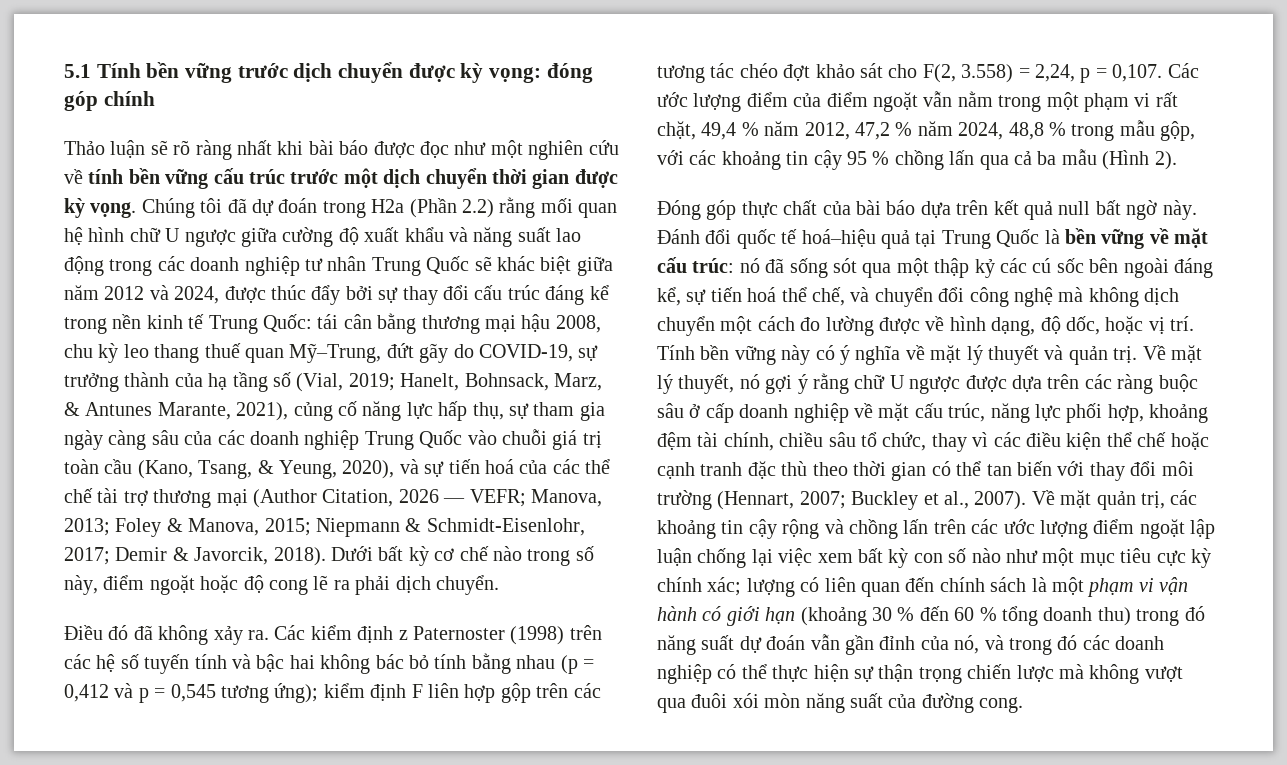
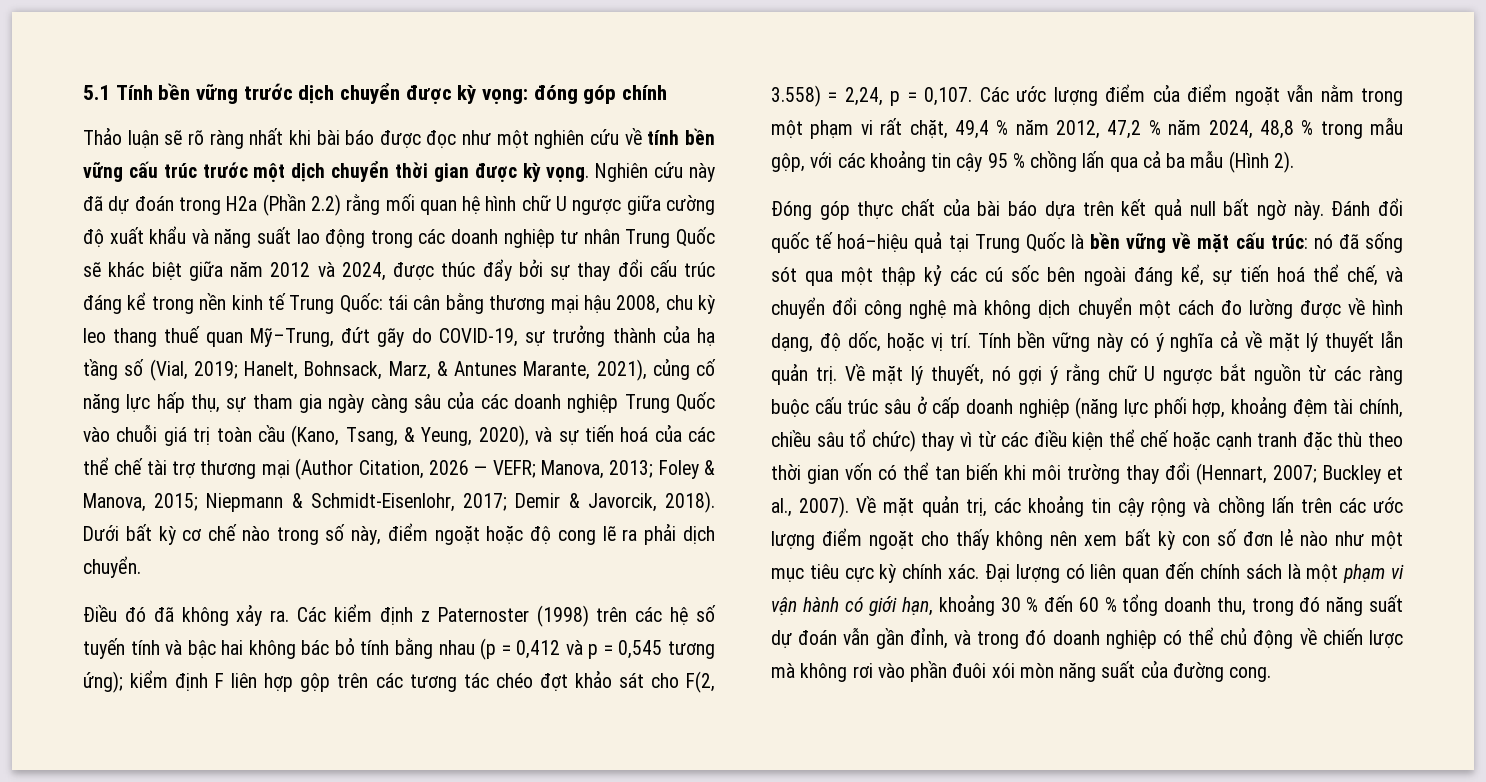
[141,198,223,218] Chúng tôi -> [595,162,715,182] Nghiên cứu này
(901, 355) none -> [1220,331,1239,348] cả
[1044,345,1064,360] và -> [1381,330,1403,348] lẫn
[965,374,1080,392] được dựa trên -> [1219,364,1327,385] bắt nguồn từ
(1198, 383) none -> [814,397,879,414] cấu trúc
[854,403,1030,423] về mặt cấu trúc, năng -> [1075,397,1119,419] (năng
[882,432,927,451] chức, -> [871,430,916,452] chức)
(989, 439) none -> [977,431,996,447] từ
(927, 471) none -> [845,463,872,480] vốn
[1057,461,1194,481] [657,490,712,510] với thay đổi môi trường -> [1004,462,1190,484] khi môi trường thay đổi
[1190,519,1216,539] [657,548,813,568] lập luận chống lại việc -> [921,529,1078,550] cho thấy không nên
(967, 555) none -> [1242,529,1293,546] đơn lẻ
[707,577,742,596] xác; -> [948,564,1010,582] xác. Đại
[765,607,867,626] hạn (khoảng -> [902,595,995,616] hạn, khoảng
[1097,607,1131,626] thu) -> [1216,597,1246,616] thu,
[879,635,980,654] đỉnh của nó, -> [909,628,948,649] đỉnh,
[1082,635,1110,650] các -> (1047, 637) none
[772,664,962,684] thực hiện sự thận trọng -> [1220,628,1317,649] chủ động về
[1144,666,1183,682] [657,698,686,713] vượt qua -> [852,661,948,682] rơi vào phần

